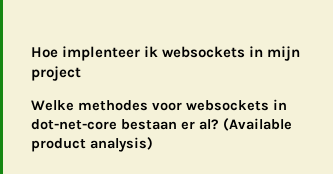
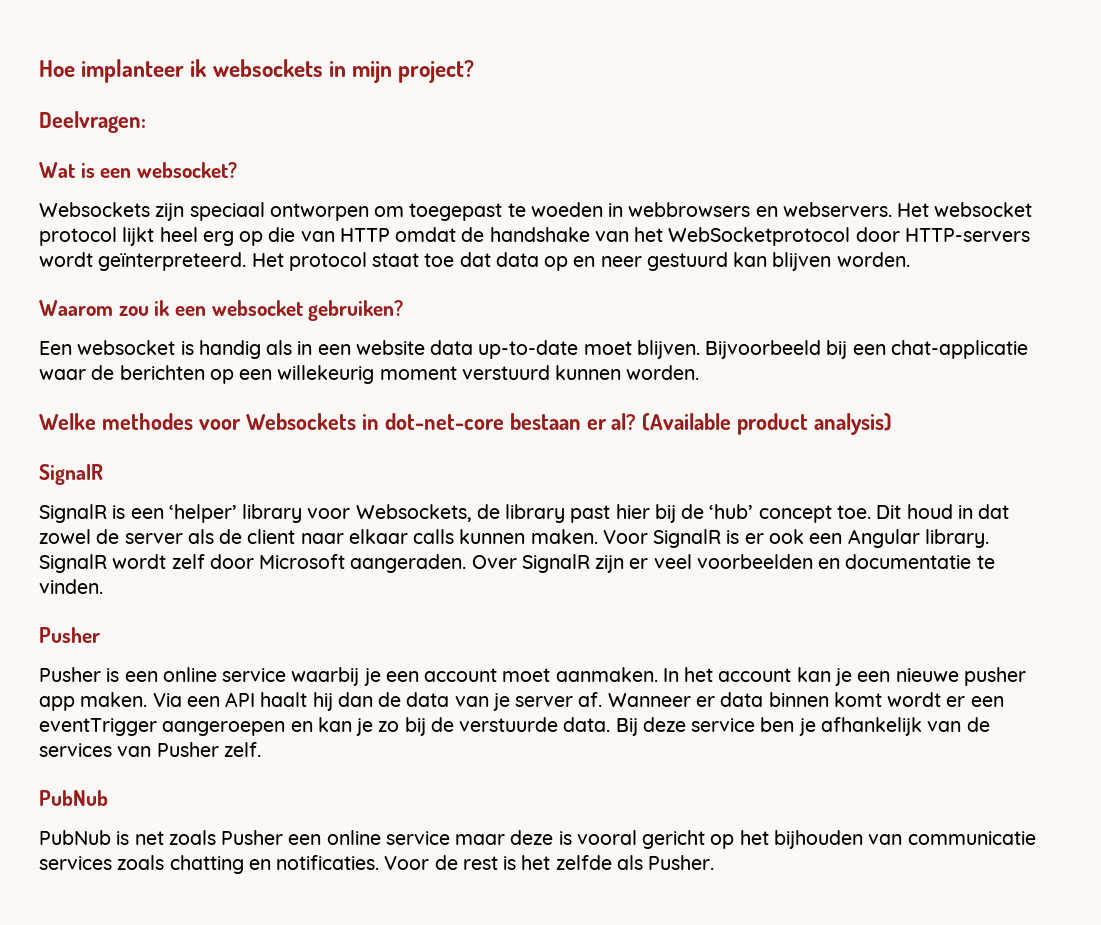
[62,46,141,61] implenteer -> [81,59,185,83] implanteer
[31,66,81,81] project -> [398,60,475,83] [39,111,146,133] [39,162,237,178] [39,202,1033,221] [39,227,1030,246] [39,252,910,271] [39,300,404,321] [39,340,1028,359] [39,365,700,384] project? // Deelvragen: // Wat is een websocket? // Websockets zijn speciaal ontworpen om toegepast te woeden in webbrowsers en webservers. Het websocket protocol lijkt heel erg op die van HTTP omdat de handshake van het WebSocketprotocol door HTTP-servers wordt geïnterpreteerd. Het protocol staat toe dat data op en neer gestuurd kan blijven worden. // Waarom zou ik een websocket gebruiken? // Een websocket is handig als in een website data up-to-date moet blijven. Bijvoorbeeld bij een chat-applicatie waar de berichten op een willekeurig moment verstuurd kunnen worden.
[186,100,269,111] websockets -> [245,413,356,430] Websockets
(153, 144) none -> [39,464,103,485] [39,504,1010,523] [39,529,989,548] [39,554,995,573] [39,579,103,594] [39,627,100,643] [39,667,1026,686] [39,692,1004,711] [39,717,990,736] [39,742,261,757] [39,790,108,806] [39,830,1036,849] [39,855,715,874] // SignalR // SignalR is een ‘helper’ library voor Websockets, de library past hier bij de ‘hub’ concept toe. Dit houd in dat zowel de server als de client naar elkaar calls kunnen maken. Voor SignalR is er ook een Angular library. SignalR wordt zelf door Microsoft aangeraden. Over SignalR zijn er veel voorbeelden en documentatie te vinden. // Pusher // Pusher is een online service waarbij je een account moet aanmaken. In het account kan je een nieuwe pusher app maken. Via een API haalt hij dan de data van je server af. Wanneer er data binnen komt wordt er een eventTrigger aangeroepen en kan je zo bij de verstuurde data. Bij deze service ben je afhankelijk van de services van Pusher zelf. // PubNub // PubNub is net zoals Pusher een online service maar deze is vooral gericht op het bijhouden van communicatie services zoals chatting en notificaties. Voor de rest is het zelfde als Pusher.

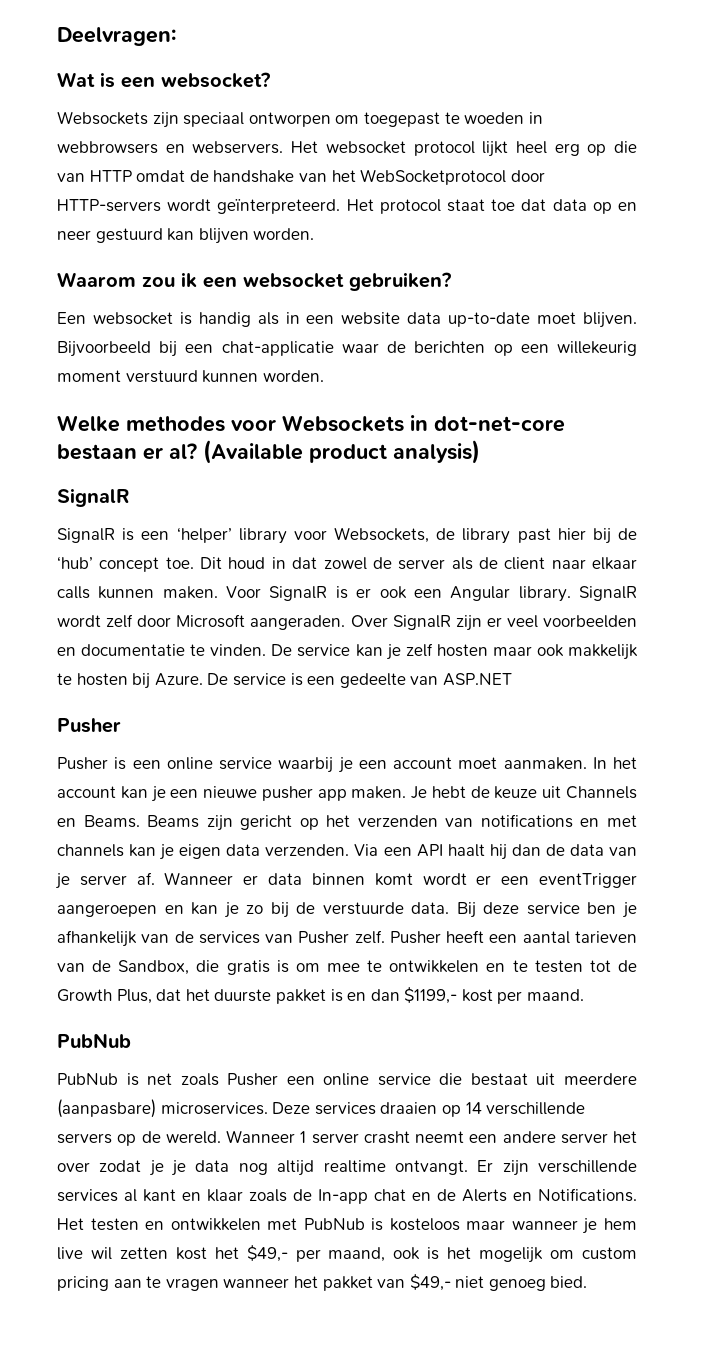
[39,59,475,83] Hoe implanteer ik websockets in mijn project? // -> (57, 36) none
(103, 586) none -> [271,643,638,660] [57,673,512,689] De service kan je zelf hosten maar ook makkelijk te hosten bij Azure. De service is een gedeelte van ASP.NET
(148, 699) none -> [411,786,637,799] [57,814,637,831] [57,844,350,860] Je hebt de keuze uit Channels en Beams. Beams zijn gericht op het verzenden van notifications en met channels kan je eigen data verzenden.
(261, 749) none -> [389,930,637,944] [57,960,637,975] [57,987,585,1004] Pusher heeft een aantal tarieven van de Sandbox, die gratis is om mee te ontwikkelen en te testen tot de Growth Plus, dat het duurste pakket is en dan $1199,- kost per maand.
[455,830,1036,849] [39,855,715,874] maar deze is vooral gericht op het bijhouden van communicatie services zoals chatting en notificaties. Voor de rest is het zelfde als Pusher. -> [439,1073,637,1086] [57,1099,586,1118] [57,1130,637,1146] [57,1160,637,1176] [57,1188,637,1204] [57,1218,637,1234] [57,1245,637,1263] [57,1274,588,1291] die bestaat uit meerdere (aanpasbare) microservices. Deze services draaien op 14 verschillende servers op de wereld. Wanneer 1 server crasht neemt een andere server het over zodat je je data nog altijd realtime ontvangt. Er zijn verschillende services al kant en klaar zoals de In-app chat en de Alerts en Notifications. Het testen en ontwikkelen met PubNub is kosteloos maar wanneer je hem live wil zetten kost het $49,- per maand, ook is het mogelijk om custom pricing aan te vragen wanneer het pakket van $49,- niet genoeg bied.

